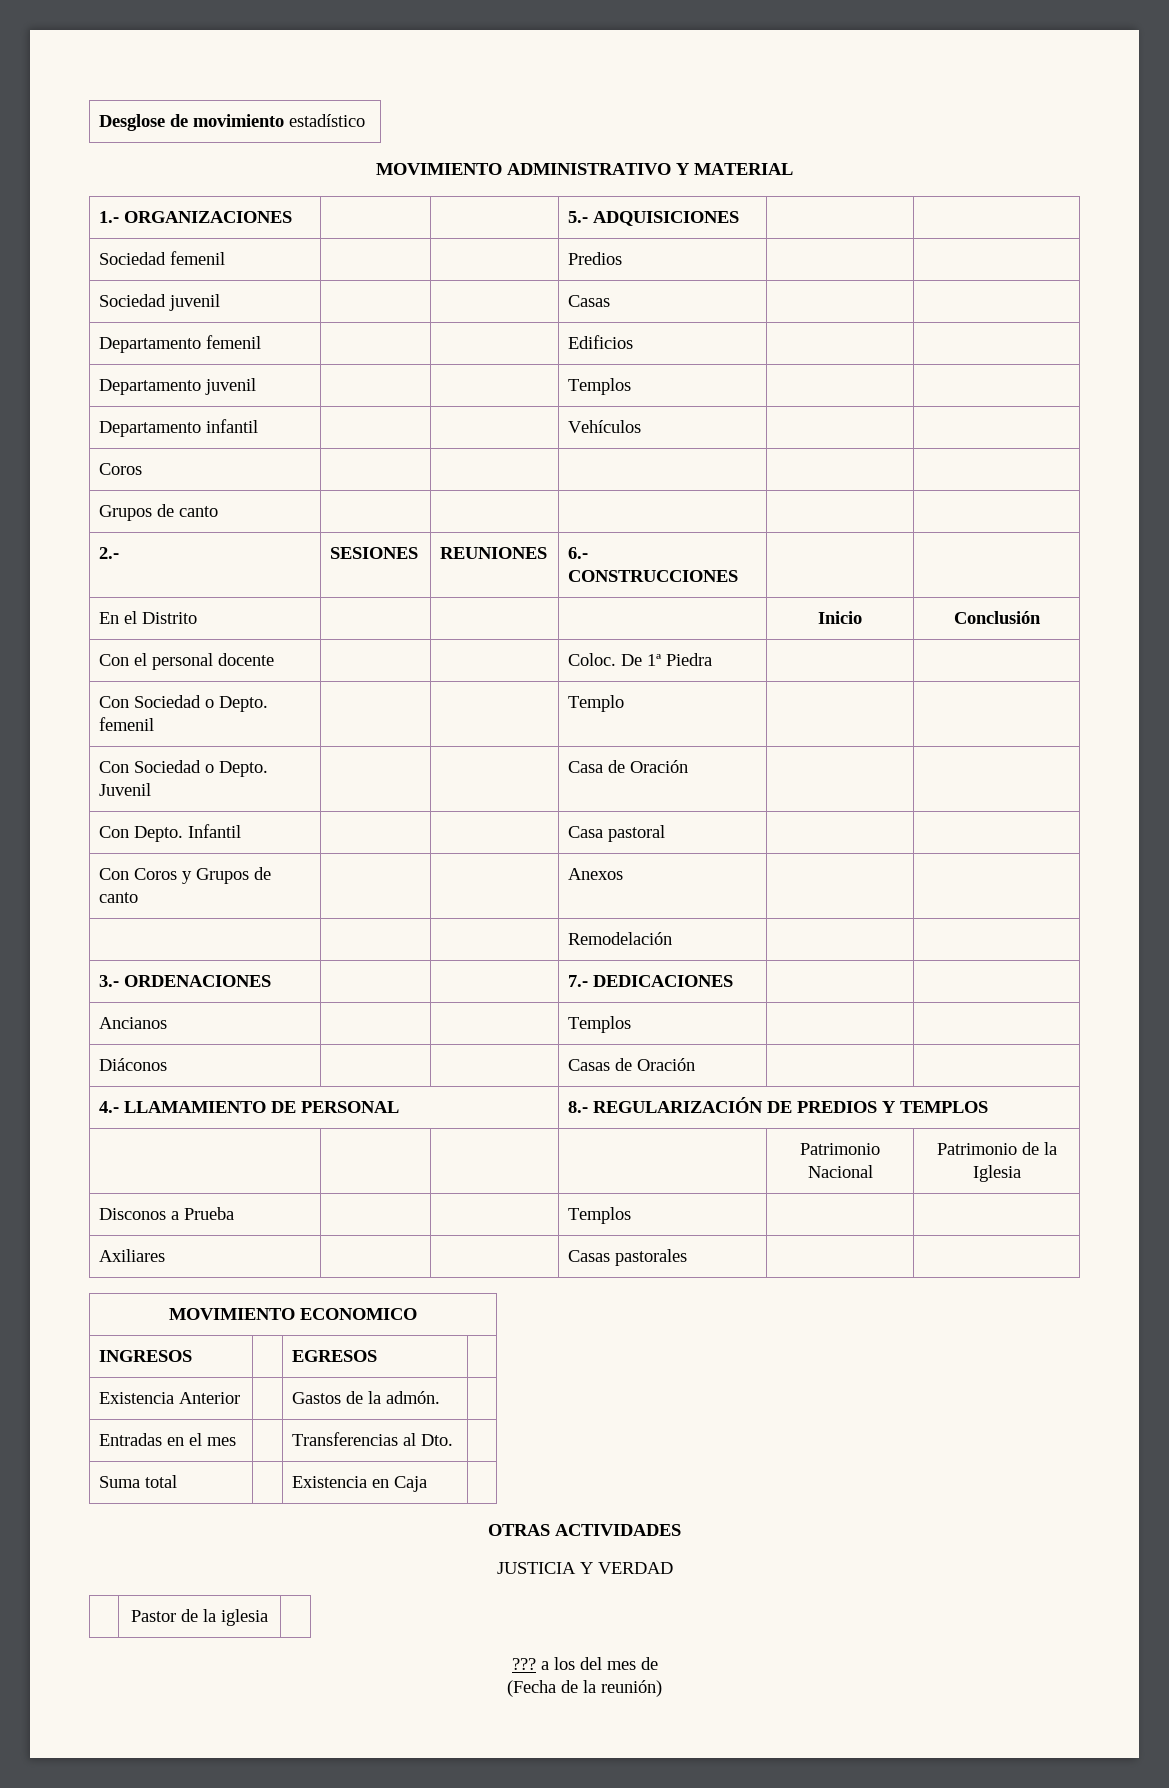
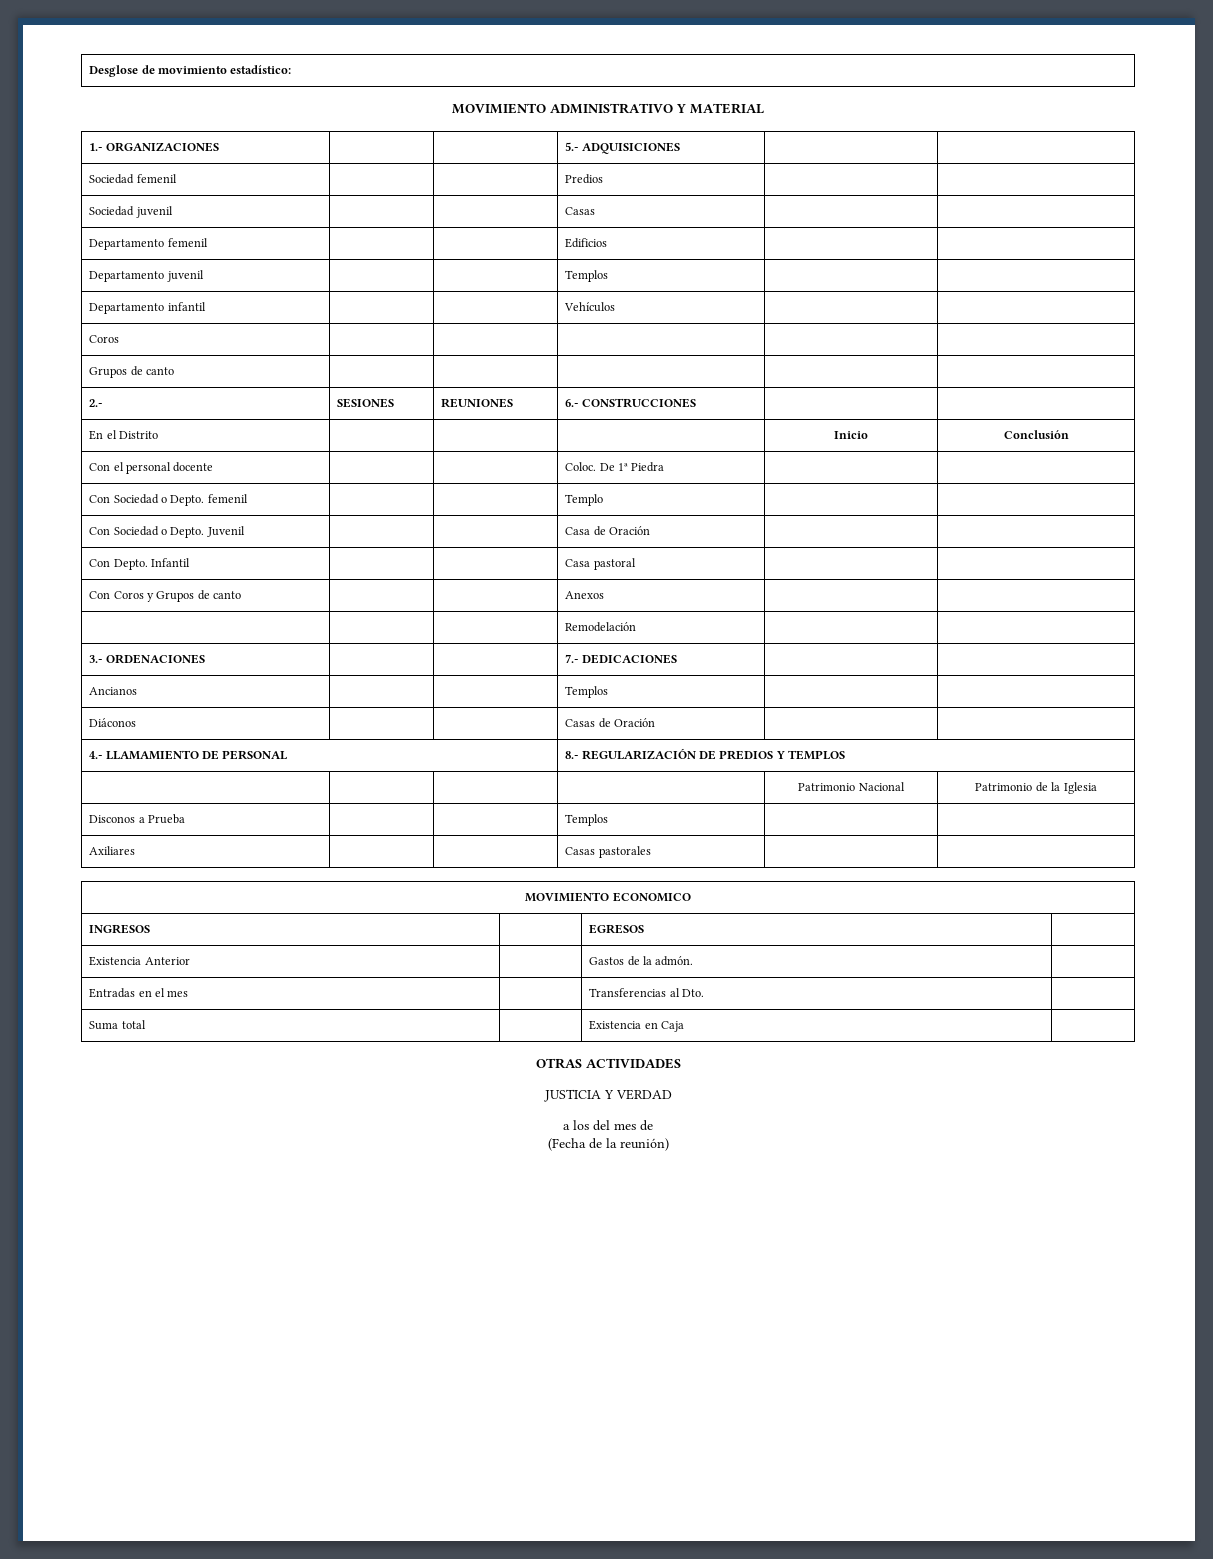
[289,114,366,127] estadístico -> [230,65,292,74] estadístico:
[131,1609,268,1626] [511,1658,536,1670] // | Pastor de la iglesia | // ??? -> (672, 1094) //

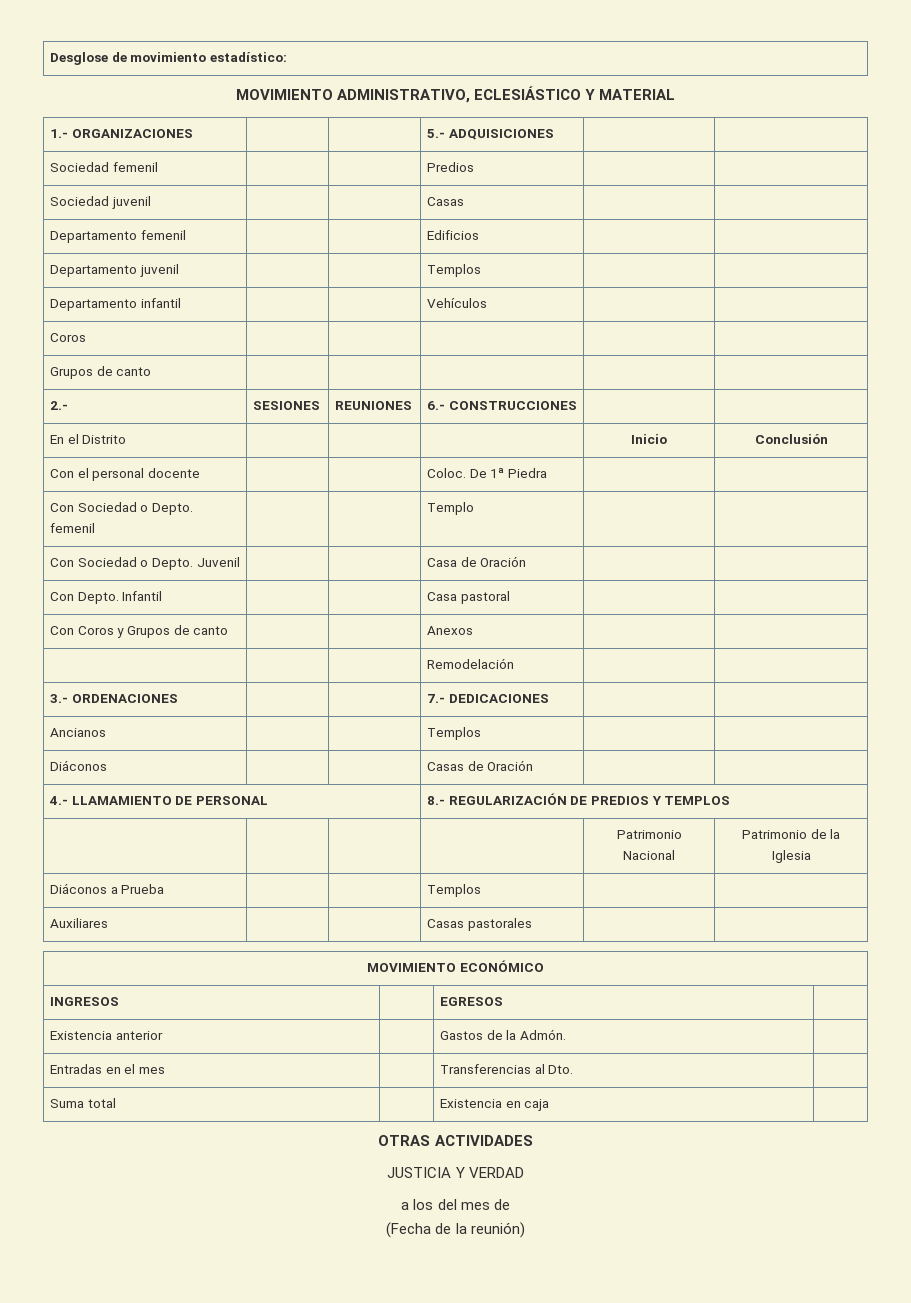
[550,103,673,114] ADMINISTRATIVO -> [336,86,581,103] ADMINISTRATIVO, ECLESIÁSTICO
[89,815,136,823] Disconos -> [49,883,107,894] Diáconos
[89,846,136,855] Axiliares -> [49,918,108,928] Auxiliares
[612,892,691,902] ECONOMICO -> [459,960,544,972] ECONÓMICO
[144,957,190,965] Anterior -> [115,1031,163,1040] anterior
[655,956,694,966] admón. -> [519,1029,566,1040] Admón.
[661,1021,685,1032] Caja -> [524,1099,550,1111] caja

